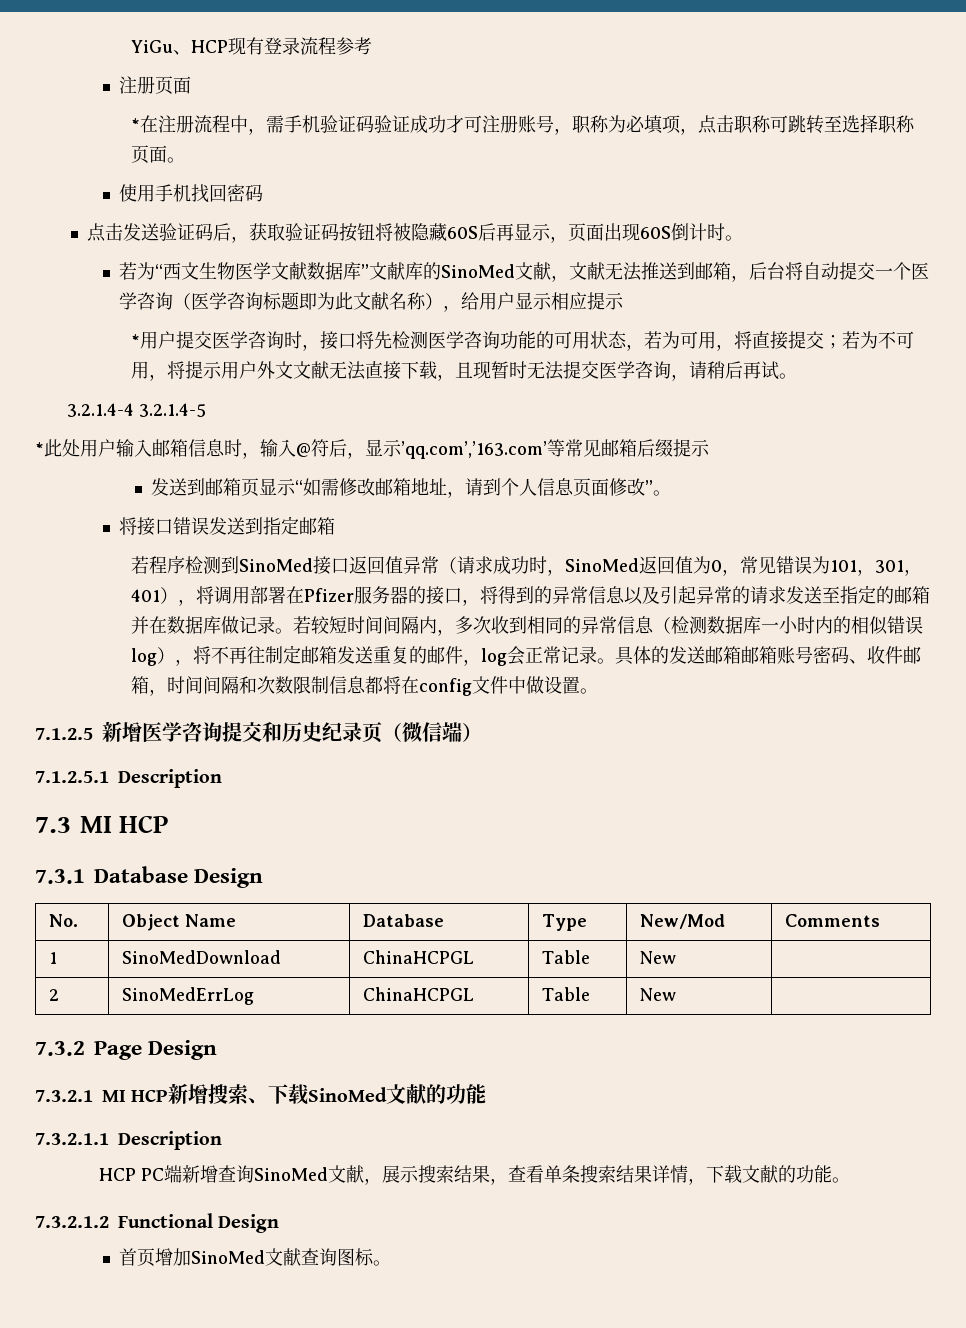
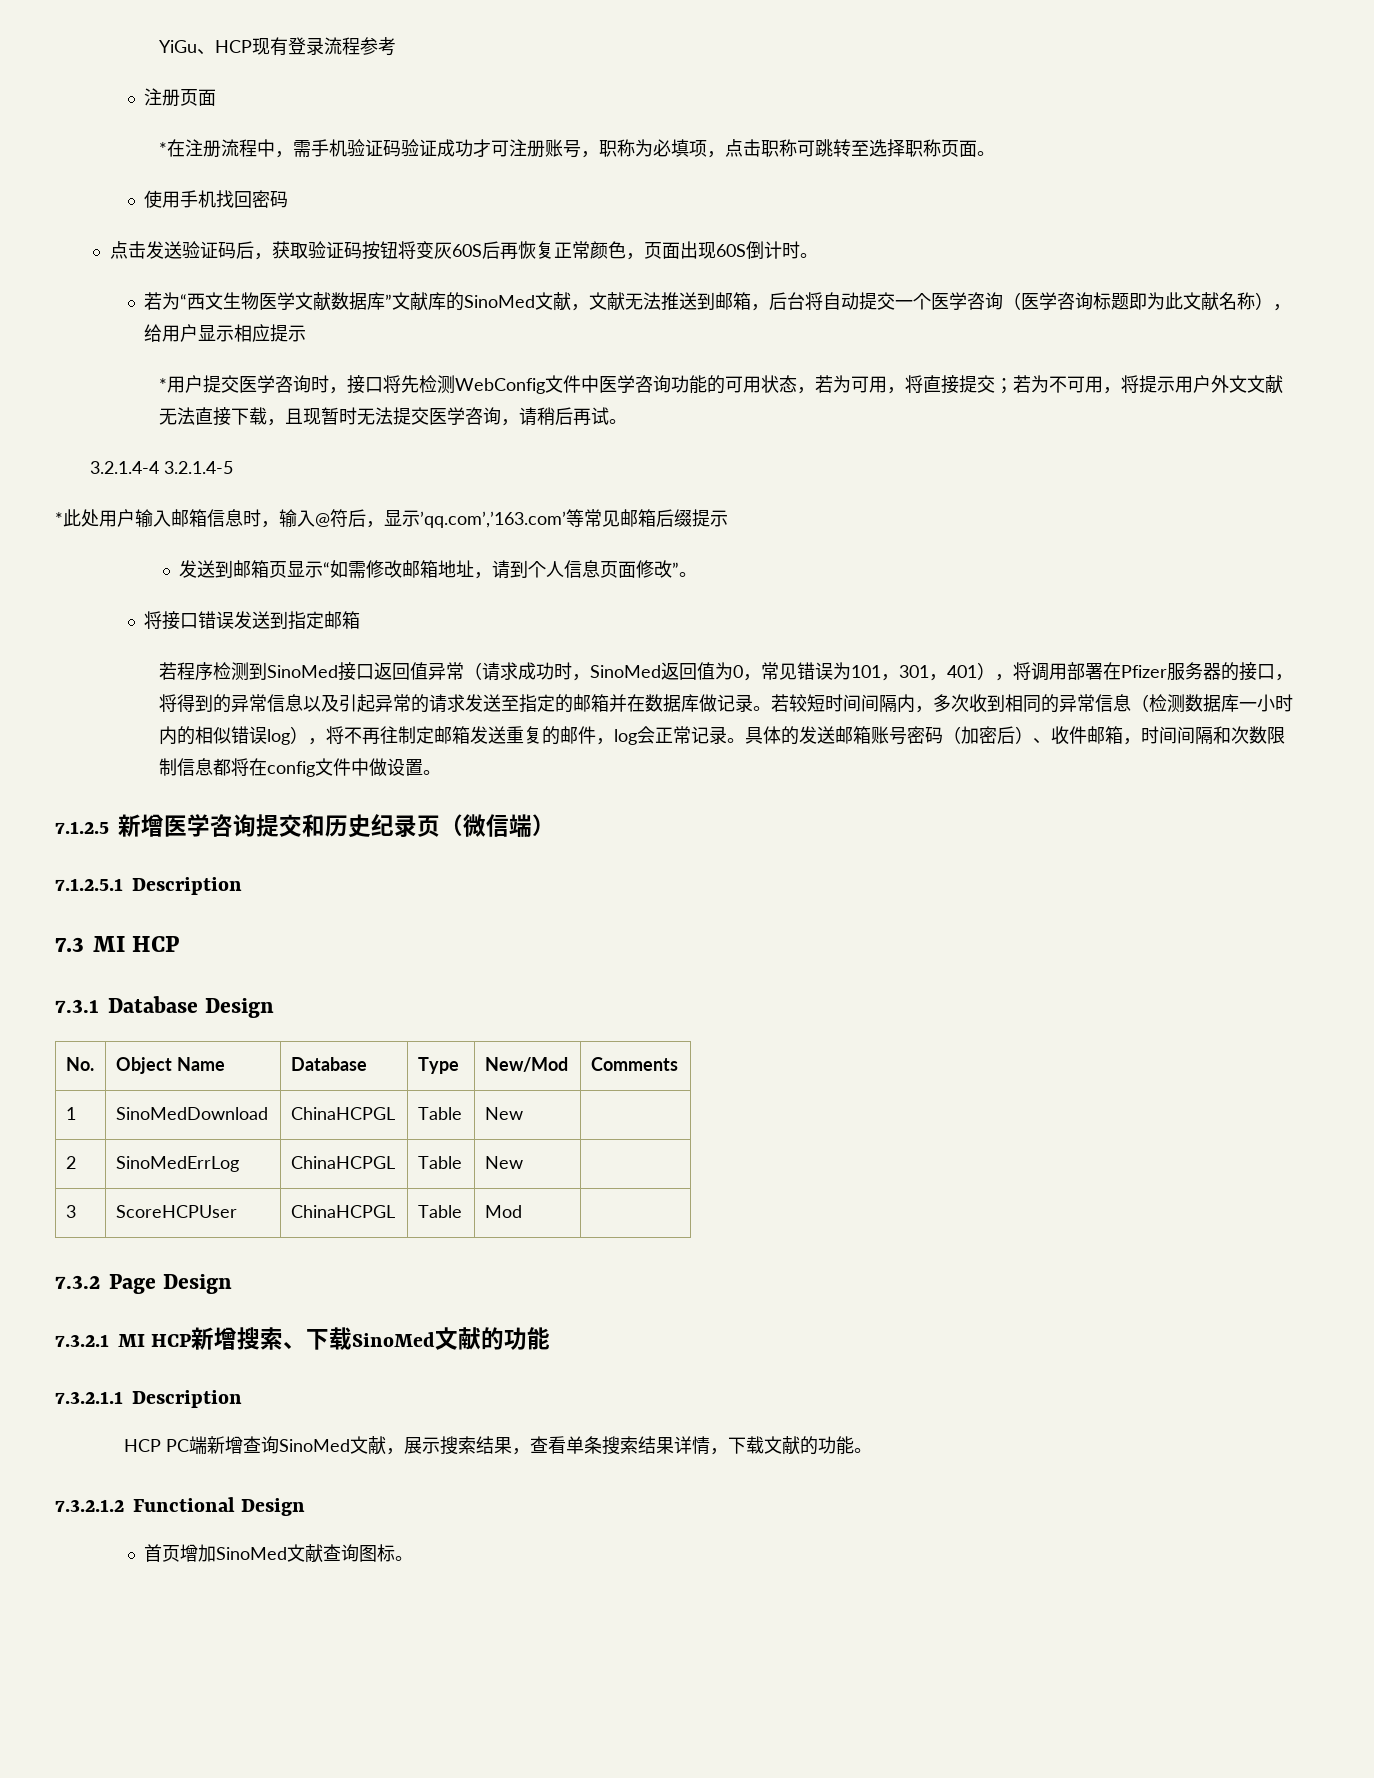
[392,223,447,241] 被隐藏 -> [415,241,452,259] 变灰
[513,223,551,241] 显示 -> [517,241,626,259] 恢复正常颜色
(429, 340) none -> [455,375,600,394] WebConfig文件中
[741,646,778,664] 邮箱 -> (872, 735) none
(850, 655) none -> [943,726,1034,744] （加密后）
(676, 994) none -> [65,1205,76,1218] [115,1205,237,1218] [290,1205,395,1218] [417,1205,462,1218] [484,1205,522,1218] // 3 | ScoreHCPUser | ChinaHCPGL | Table | Mod |

